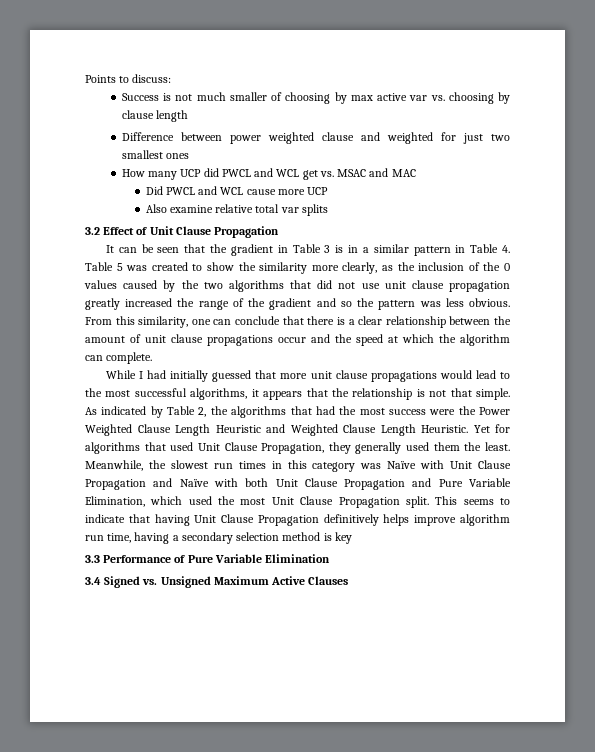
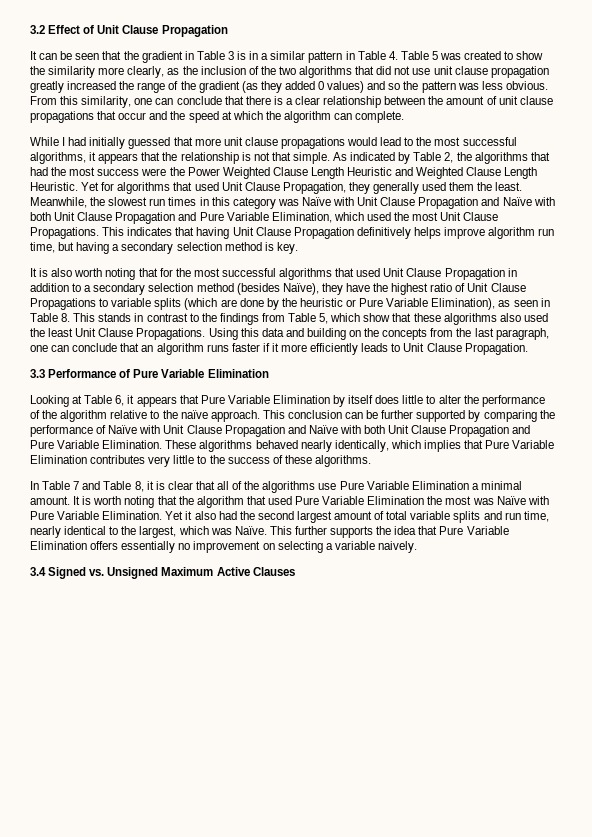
[85,74,172,83] [121,92,510,104] [121,110,189,122] [121,132,511,144] [121,150,190,159] [121,168,416,180] [145,186,329,195] [145,204,328,216] Points to discuss: // Success is not much smaller of choosing by max active var vs. choosing by clause length // Difference between power weighted clause and weighted for just two smallest ones // How many UCP did PWCL and WCL get vs. MSAC and MAC // Did PWCL and WCL cause more UCP // Also examine relative total var splits // -> (30, 29) none
[504,263,511,271] [84,280,199,292] 0 values caused by the -> (276, 70) none
(312, 304) none -> [241,81,365,93] (as they added 0 values)
(273, 340) none -> [97,111,117,120] that
[338,496,511,508] [85,514,125,523] Propagation split. This seems to indicate -> [30,227,173,239] Propagations. This indicates
(132, 538) none -> [58,242,75,251] but
[334,532,352,544] key -> [276,242,298,254] [30,268,517,280] [30,283,526,295] [30,298,550,310] [30,313,548,325] [30,328,549,340] [30,343,528,355] key. // It is also worth noting that for the most successful algorithms that used Unit Clause Propagation in addition to a secondary selection method (besides Naïve), they have the highest ratio of Unit Clause Propagations to variable splits (which are done by the heuristic or Pure Variable Elimination), as seen in Table 8. This stands in contrast to the findings from Table 5, which show that these algorithms also used the least Unit Clause Propagations. Using this data and building on the concepts from the last paragraph, one can conclude that an algorithm runs faster if it more efficiently leads to Unit Clause Propagation.
(331, 558) none -> [30,395,545,407] [30,410,555,422] [30,425,531,437] [30,440,555,452] [30,455,371,467] [30,481,522,493] [30,496,549,508] [30,511,549,523] [30,526,509,538] [30,541,417,553] // Looking at Table 6, it appears that Pure Variable Elimination by itself does little to alter the performance of the algorithm relative to the naïve approach. This conclusion can be further supported by comparing the performance of Naïve with Unit Clause Propagation and Naïve with both Unit Clause Propagation and Pure Variable Elimination. These algorithms behaved nearly identically, which implies that Pure Variable Elimination contributes very little to the success of these algorithms. // In Table 7 and Table 8, it is clear that all of the algorithms use Pure Variable Elimination a minimal amount. It is worth noting that the algorithm that used Pure Variable Elimination the most was Naïve with Pure Variable Elimination. Yet it also had the second largest amount of total variable splits and run time, nearly identical to the largest, which was Naïve. This further supports the idea that Pure Variable Elimination offers essentially no improvement on selecting a variable naively.

